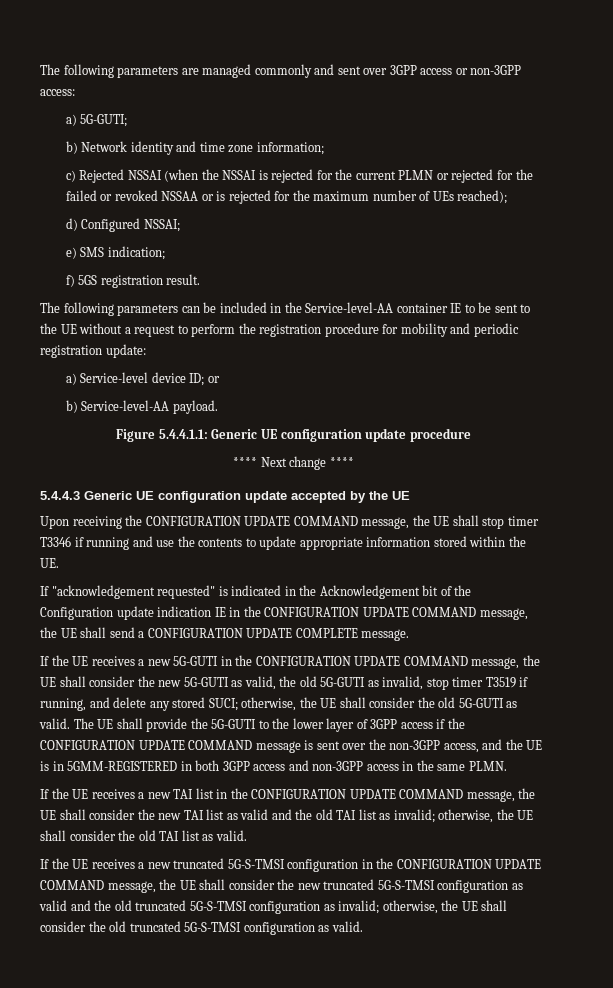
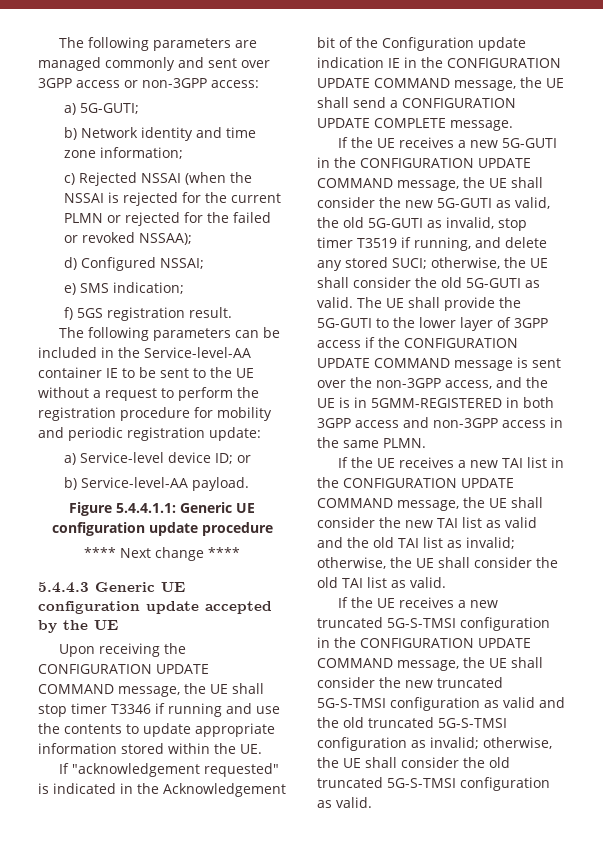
[161,190,508,204] NSSAA or is rejected for the maximum number of UEs reached); -> [139,233,193,245] NSSAA);

